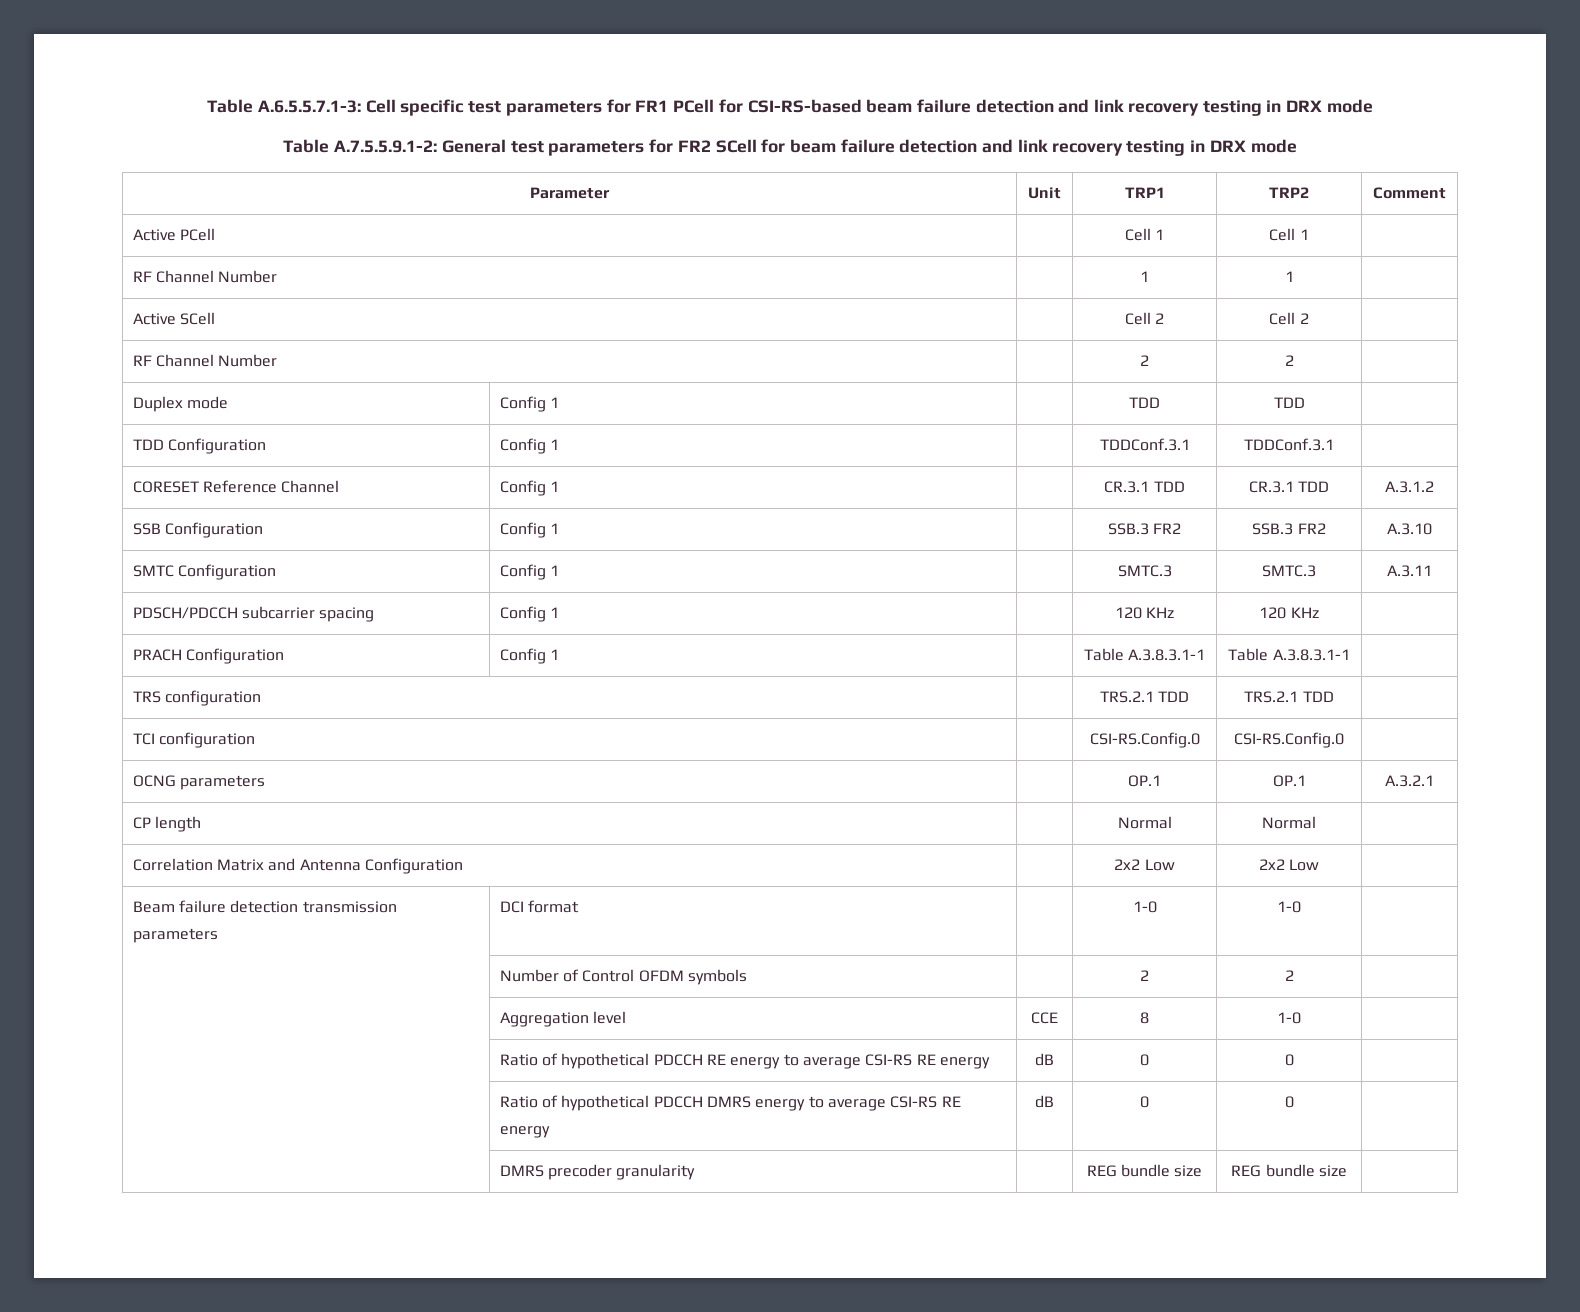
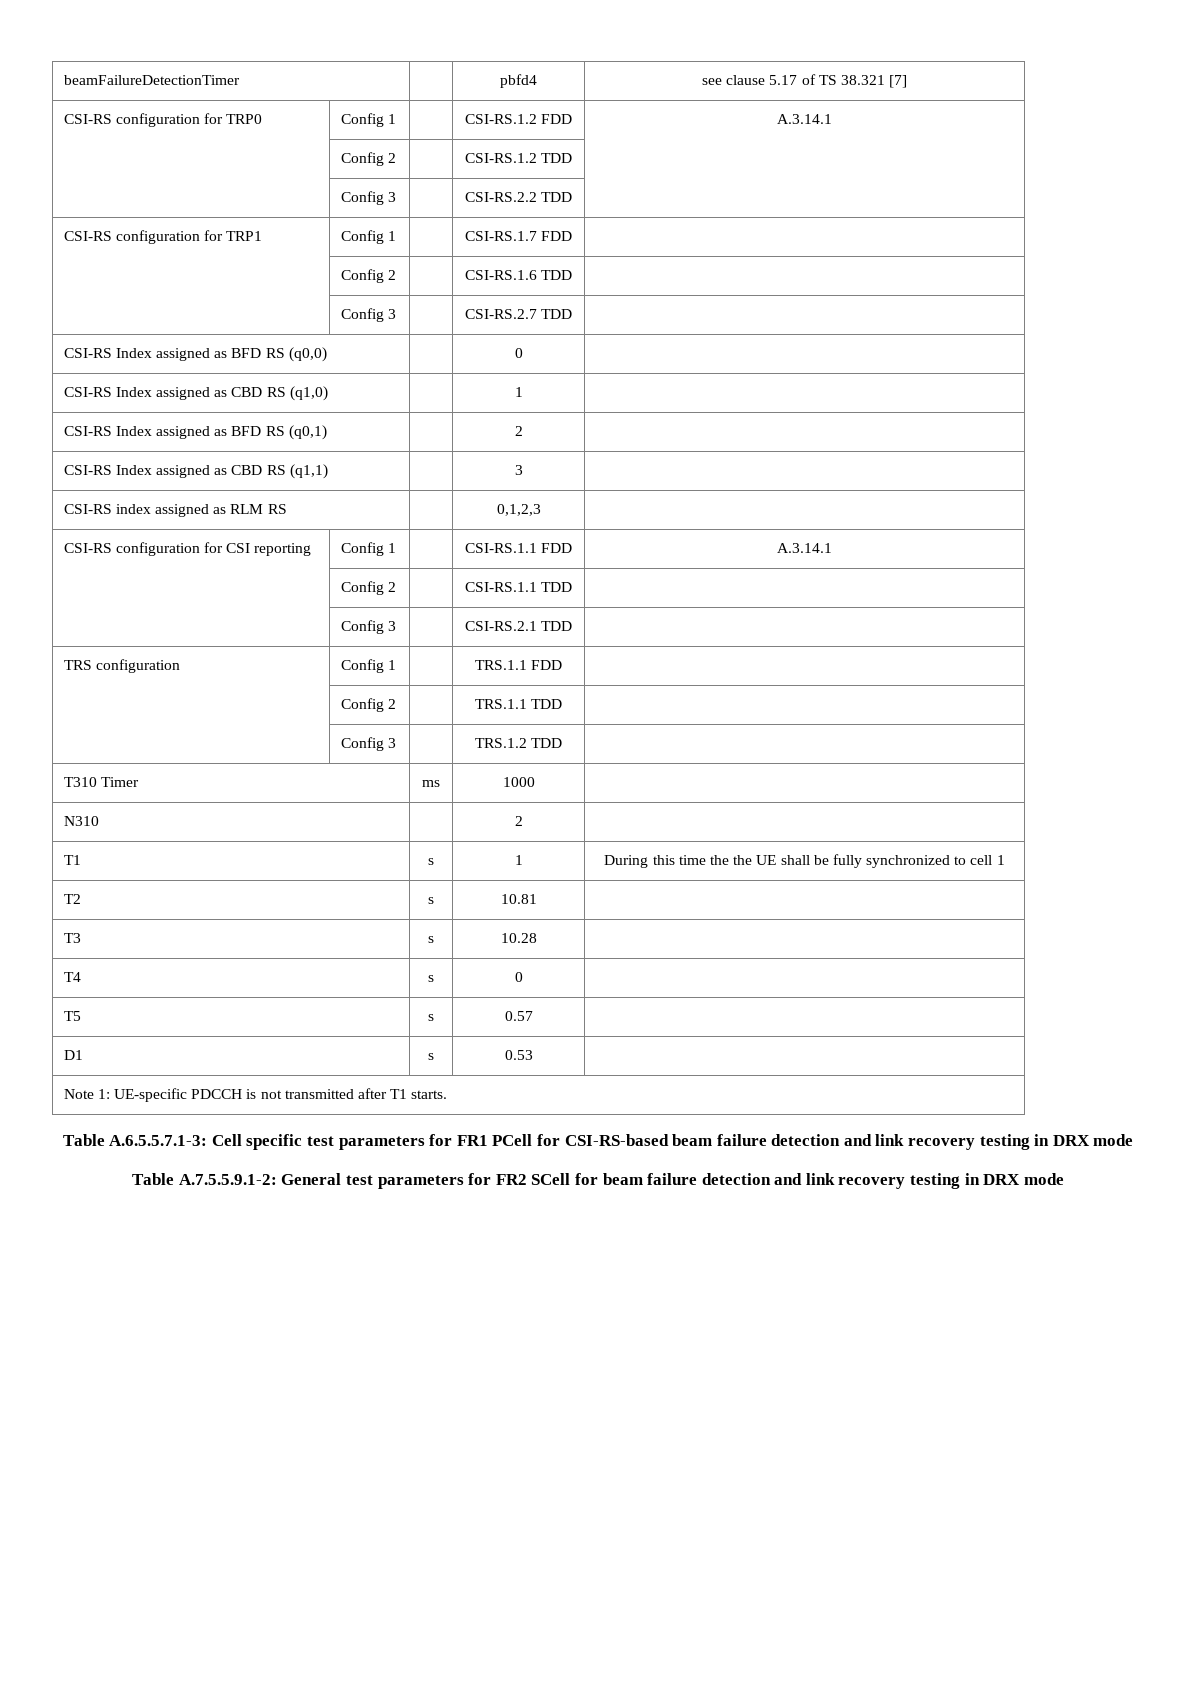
(207, 106) none -> [63,75,240,85] [500,74,537,88] [701,74,908,88] [63,113,263,127] [340,113,396,127] [464,114,573,124] [777,114,832,124] [340,152,396,166] [464,153,573,163] [340,191,396,205] [464,192,573,202] [63,230,263,244] [340,230,396,244] [464,231,573,241] [340,269,396,283] [464,270,573,280] [340,308,396,322] [464,309,573,319] [63,347,327,362] [514,348,523,358] [63,386,328,401] [514,387,523,397] [63,425,327,440] [514,426,523,436] [63,464,328,479] [514,465,523,475] [63,504,287,517] [496,504,541,516] [63,542,312,556] [340,542,396,556] [464,543,573,553] [777,543,832,553] [340,581,396,595] [464,582,573,592] [340,620,396,634] [464,621,573,631] [63,659,180,673] [340,659,396,673] [474,660,563,670] [340,698,396,712] [474,699,563,709] [340,737,396,751] [474,738,563,748] [63,777,139,787] [422,780,440,787] [502,777,535,787] [63,816,99,826] [514,816,523,826] [63,855,81,865] [428,858,434,865] [514,855,523,865] [604,854,1005,868] [63,894,81,904] [428,897,434,904] [500,894,537,904] [63,933,81,943] [428,936,434,943] [500,933,537,943] [63,972,81,982] [428,975,434,982] [514,972,523,982] [63,1011,81,1021] [428,1014,434,1021] [504,1011,533,1021] [63,1050,83,1060] [428,1053,434,1060] [504,1050,533,1060] [63,1088,448,1102] beamFailureDetectionTimer | | pbfd4 | see clause 5.17 of TS 38.321 [7] // CSI-RS configuration for TRP0 | Config 1 | | CSI-RS.1.2 FDD | A.3.14.1 // | Config 2 | | CSI-RS.1.2 TDD | // | Config 3 | | CSI-RS.2.2 TDD | // CSI-RS configuration for TRP1 | Config 1 | | CSI-RS.1.7 FDD | // | Config 2 | | CSI-RS.1.6 TDD | // | Config 3 | | CSI-RS.2.7 TDD | // CSI-RS Index assigned as BFD RS (q0,0) | | 0 | // CSI-RS Index assigned as CBD RS (q1,0) | | 1 | // CSI-RS Index assigned as BFD RS (q0,1) | | 2 | // CSI-RS Index assigned as CBD RS (q1,1) | | 3 | // CSI-RS index assigned as RLM RS | | 0,1,2,3 | // CSI-RS configuration for CSI reporting | Config 1 | | CSI-RS.1.1 FDD | A.3.14.1 // | Config 2 | | CSI-RS.1.1 TDD | // | Config 3 | | CSI-RS.2.1 TDD | // TRS configuration | Config 1 | | TRS.1.1 FDD | // | Config 2 | | TRS.1.1 TDD | // | Config 3 | | TRS.1.2 TDD | // T310 Timer | ms | 1000 | // N310 | | 2 | // T1 | s | 1 | During this time the the UE shall be fully synchronized to cell 1 // T2 | s | 10.81 | // T3 | s | 10.28 | // T4 | s | 0 | // T5 | s | 0.57 | // D1 | s | 0.53 | // Note 1: UE-specific PDCCH is not transmitted after T1 starts. //
[530,187,610,199] [1028,187,1061,199] [1124,187,1165,198] [1269,187,1309,198] [1373,187,1446,199] [132,228,216,241] [1124,228,1165,241] [1269,228,1309,241] [132,270,278,283] [1140,271,1149,282] [1284,271,1294,282] [132,312,216,325] [1124,312,1165,325] [1269,312,1309,325] [132,354,278,367] [1140,355,1149,366] [1284,355,1294,366] [132,396,229,412] [499,396,560,412] [1129,397,1160,408] [1273,397,1305,408] [132,438,267,454] [499,438,560,454] [1099,438,1190,451] [1244,438,1334,451] [132,480,340,493] [499,480,560,496] [1104,481,1185,493] [1248,481,1330,493] [1385,481,1434,493] [132,522,264,538] [499,522,560,538] [1107,523,1182,535] [1252,523,1326,535] [1387,523,1432,535] [132,564,277,580] [499,564,560,580] [1117,565,1172,577] [1262,565,1316,577] [1387,565,1432,577] [132,606,375,622] [499,606,560,622] [1114,607,1175,619] [1259,607,1319,619] [132,648,285,664] [499,648,560,664] [1083,648,1206,661] [1228,648,1350,661] [132,690,262,706] [1099,691,1190,703] [1244,691,1334,703] [132,732,256,748] [1089,732,1200,748] [1234,732,1344,748] [132,775,266,790] [1128,775,1161,787] [1272,775,1306,787] [1385,775,1434,787] [132,816,202,832] [1117,816,1172,829] [1262,816,1316,829] [132,858,464,874] [1114,859,1175,871] [1258,859,1320,871] [132,900,397,913] [132,928,218,943] [499,900,580,913] [1132,901,1157,913] [1277,901,1301,913] [499,969,748,985] [1140,970,1149,981] [1284,970,1294,981] [499,1011,627,1027] [1031,1012,1058,1024] [1140,1012,1149,1024] [1277,1012,1301,1024] [499,1053,991,1069] [1035,1053,1054,1066] [1140,1054,1149,1066] [1284,1054,1294,1066] [499,1095,961,1111] [499,1126,550,1138] [1035,1095,1054,1108] [1140,1096,1149,1108] [1284,1096,1294,1108] [499,1164,696,1180] [1086,1164,1203,1177] [1231,1164,1347,1177] // Parameter | Unit | TRP1 | TRP2 | Comment // Active PCell | | Cell 1 | Cell 1 | // RF Channel Number | | 1 | 1 | // Active SCell | | Cell 2 | Cell 2 | // RF Channel Number | | 2 | 2 | // Duplex mode | Config 1 | | TDD | TDD | // TDD Configuration | Config 1 | | TDDConf.3.1 | TDDConf.3.1 | // CORESET Reference Channel | Config 1 | | CR.3.1 TDD | CR.3.1 TDD | A.3.1.2 // SSB Configuration | Config 1 | | SSB.3 FR2 | SSB.3 FR2 | A.3.10 // SMTC Configuration | Config 1 | | SMTC.3 | SMTC.3 | A.3.11 // PDSCH/PDCCH subcarrier spacing | Config 1 | | 120 KHz | 120 KHz | // PRACH Configuration | Config 1 | | Table A.3.8.3.1-1 | Table A.3.8.3.1-1 | // TRS configuration | | TRS.2.1 TDD | TRS.2.1 TDD | // TCI configuration | | CSI-RS.Config.0 | CSI-RS.Config.0 | // OCNG parameters | | OP.1 | OP.1 | A.3.2.1 // CP length | | Normal | Normal | // Correlation Matrix and Antenna Configuration | | 2x2 Low | 2x2 Low | // Beam failure detection transmission parameters | DCI format | | 1-0 | 1-0 | // | Number of Control OFDM symbols | | 2 | 2 | // | Aggregation level | CCE | 8 | 1-0 | // | Ratio of hypothetical PDCCH RE energy to average CSI-RS RE energy | dB | 0 | 0 | // | Ratio of hypothetical PDCCH DMRS energy to average CSI-RS RE energy | dB | 0 | 0 | // | DMRS precoder granularity | | REG bundle size | REG bundle size | -> (1064, 1179) none

